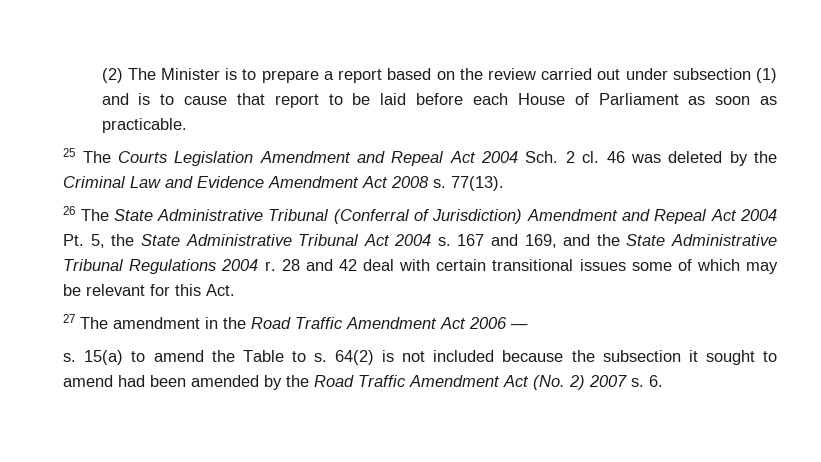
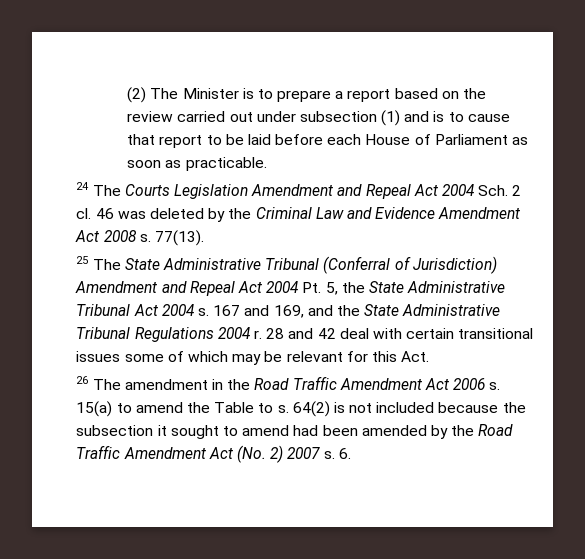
[63,148,76,157] 25 -> [76,182,90,190] 24
[63,206,76,215] 26 -> [76,256,89,264] 25
[63,314,76,323] 27 -> [76,376,89,384] 26
[511,324,529,329] — // -> (486, 384) none

